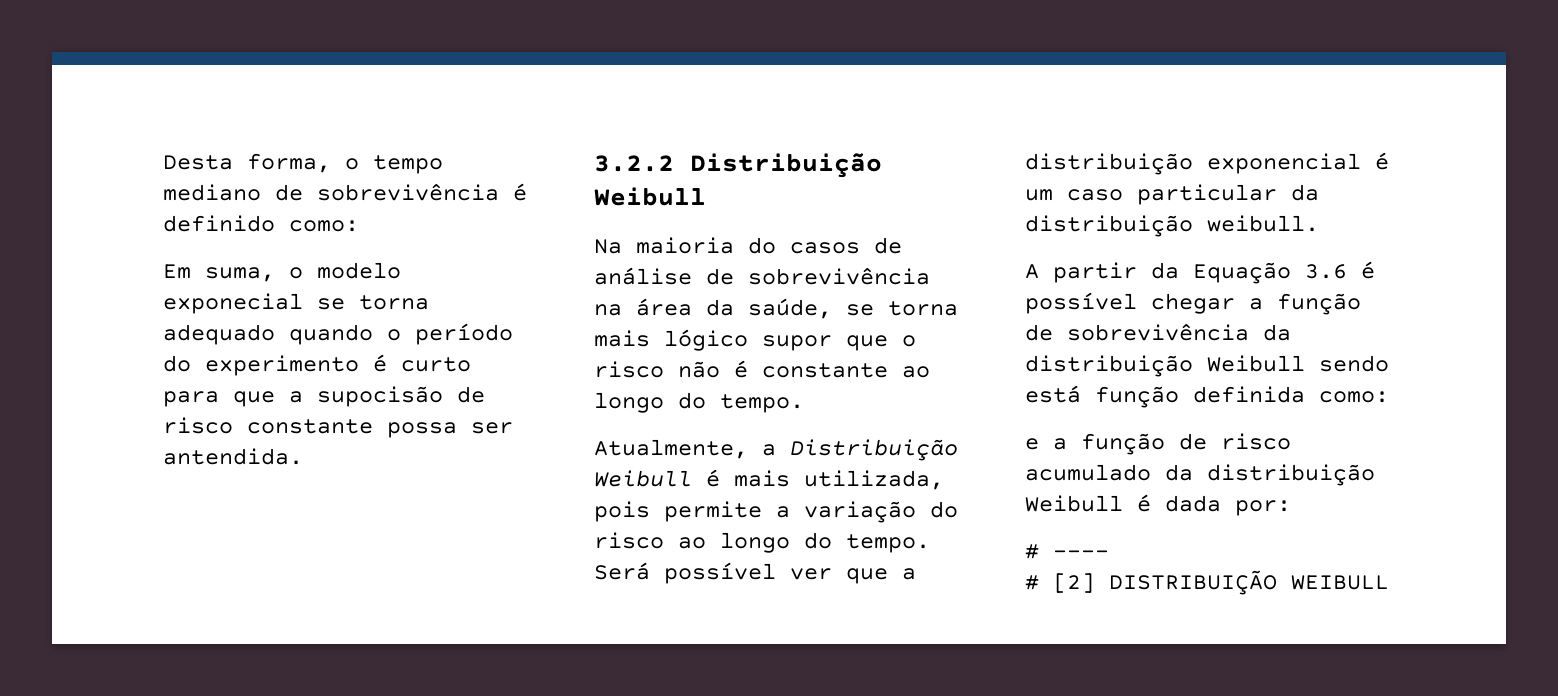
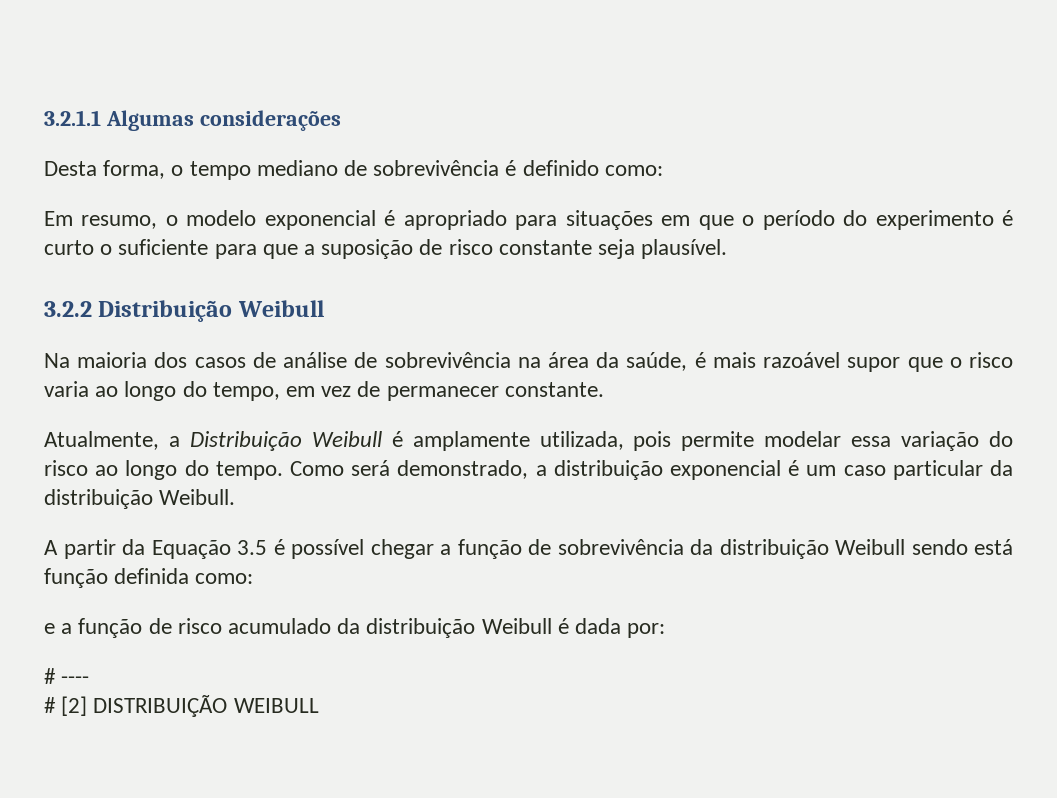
(163, 162) none -> [44,110,341,131] 3.2.1.1 Algumas considerações //
[205,267,275,282] suma, -> [81,215,158,229] resumo,
[163,293,429,314] [163,324,373,345] exponecial se torna adequado quando -> [264,210,734,230] exponencial é apropriado para situações em que
(471, 364) none -> [100,239,209,255] o suficiente
[317,386,443,407] supocisão -> [321,239,414,259] suposição
[387,422,513,438] [163,448,303,465] possa ser antendida. -> [598,239,728,259] seja plausível.
[748,237,776,254] do -> [154,352,188,368] dos
[846,301,958,316] [594,329,916,351] [594,360,930,378] [594,392,804,413] se torna mais lógico supor que o risco não é constante ao longo do tempo. -> [694,352,1013,372] [44,381,604,401] é mais razoável supor que o risco varia ao longo do tempo, em vez de permanecer constante.
[734,470,790,487] mais -> [412,431,530,451] amplamente
[776,506,790,518] a -> [764,431,892,447] modelar essa
[594,562,888,584] Será possível ver que -> [289,460,529,479] Como será demonstrado,
[1207,215,1319,232] weibull. -> [159,489,236,505] Weibull.
[1305,264,1347,279] 3.6 -> [237,540,267,555] 3.5

